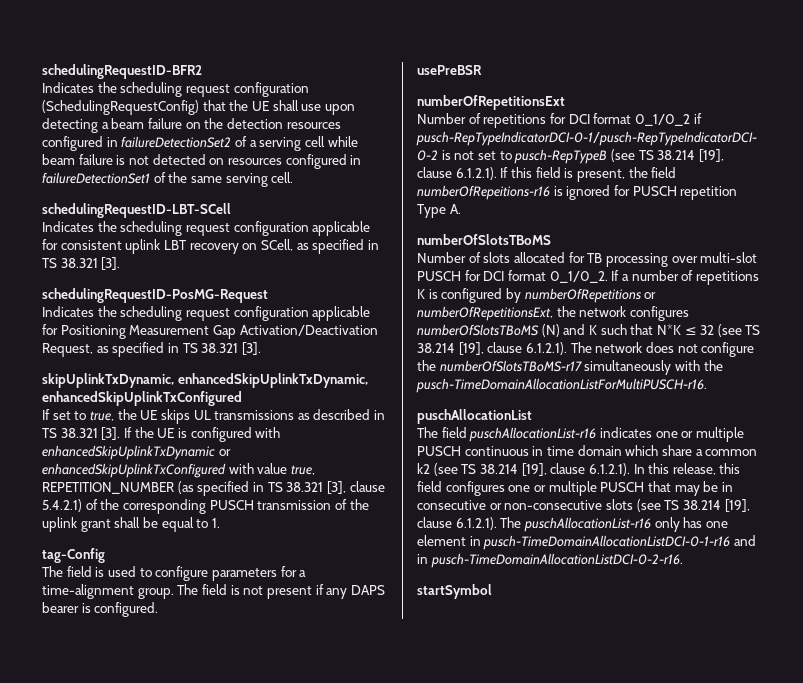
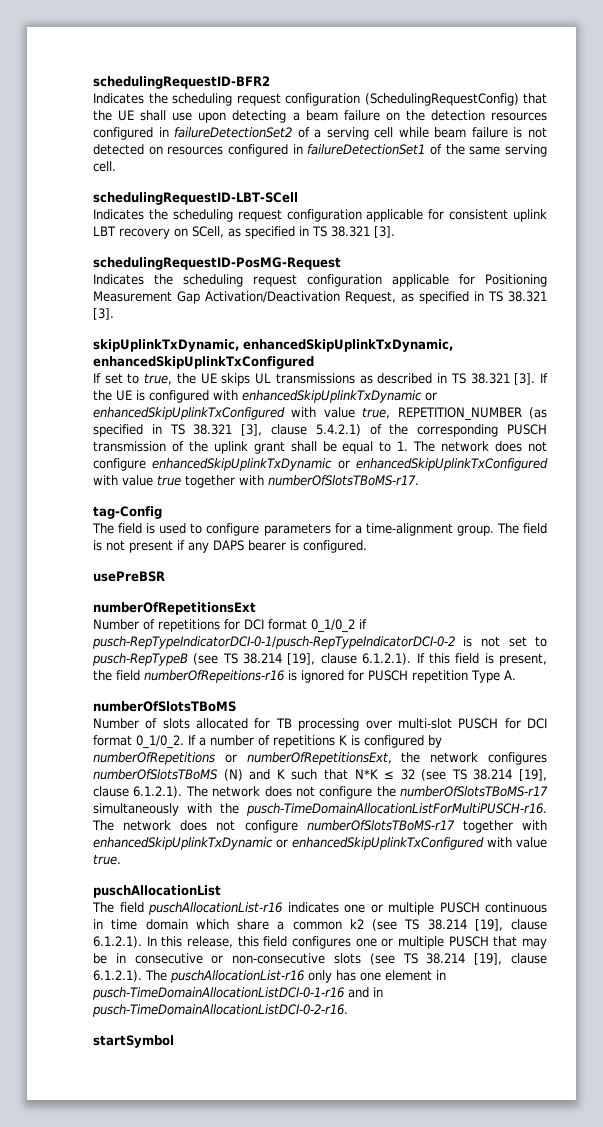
(220, 523) none -> [413,441,547,452] [93,458,548,471] [93,475,419,488] The network does not configure enhancedSkipUplinkTxDynamic or enhancedSkipUplinkTxConfigured with value true together with numberOfSlotsTBoMS-r17.
(707, 385) none -> [92,820,547,833] [93,837,547,850] [93,854,121,865] The network does not configure numberOfSlotsTBoMS-r17 together with enhancedSkipUplinkTxDynamic or enhancedSkipUplinkTxConfigured with value true.

